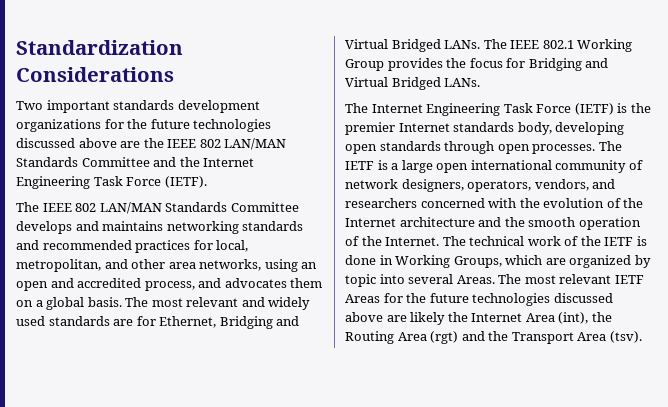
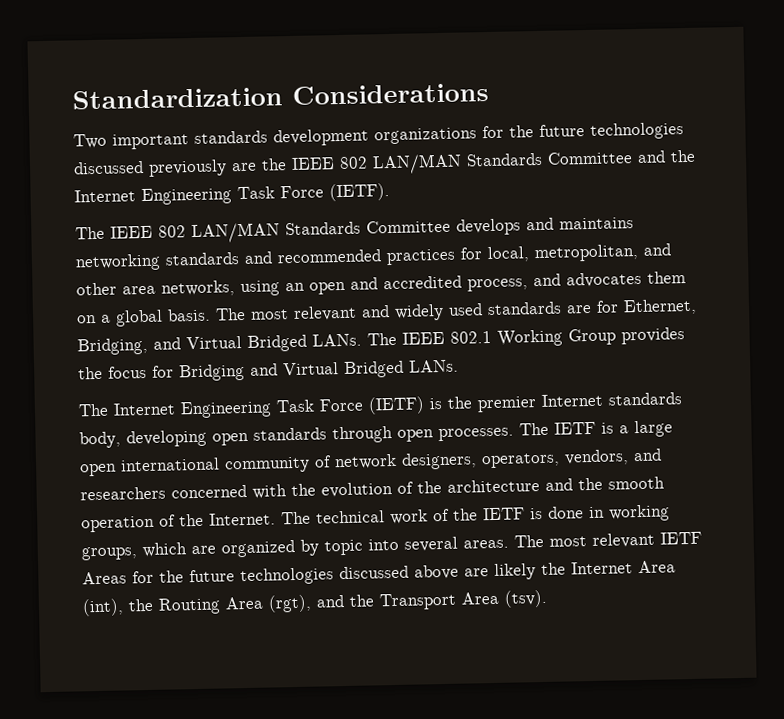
[78,138,117,148] above -> [148,159,227,177] previously
[219,316,273,329] Bridging -> [77,337,148,356] Bridging,
[345,218,396,227] Internet -> (442, 487) none
[395,255,502,268] Working Groups, -> [609,504,670,522] [81,546,137,561] working groups,
[456,275,495,284] Areas. -> [463,539,509,549] areas.
[430,331,459,344] (rgt) -> [268,594,312,613] (rgt),

